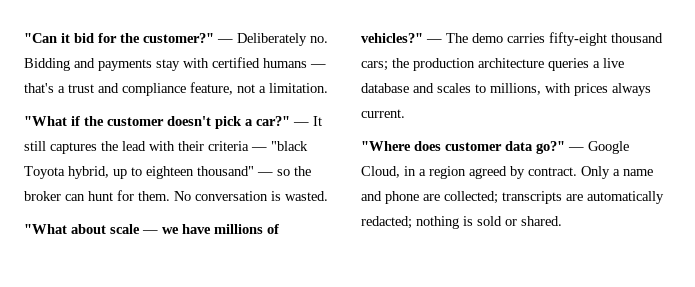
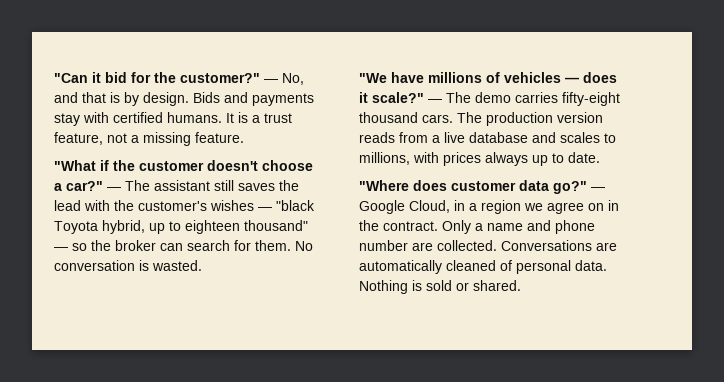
[237,33,328,46] [24,58,70,71] Deliberately no. Bidding -> [282,73,304,85] [54,92,220,106] No, and that is by design. Bids
[263,58,326,68] [24,83,186,96] humans — that's a trust and compliance -> [167,112,292,123] humans. It is a trust
[269,83,328,93] limitation. -> [143,132,244,146] missing feature.
[215,116,242,129] pick -> [262,160,313,171] choose
[313,116,322,126] [24,141,249,154] It still captures the lead with their criteria -> [125,180,299,191] [54,200,254,211] The assistant still saves the lead with the customer's wishes
[88,191,113,201] hunt -> [187,240,230,251] search
[24,224,279,234] [361,33,423,43] "What about scale — we have millions of vehicles?" -> [359,72,617,83] [359,92,424,103] "We have millions of vehicles — does it scale?"
[361,58,589,71] cars; the production architecture queries -> [422,112,603,126] [359,132,428,143] cars. The production version reads from
[361,109,405,118] current. -> [532,152,600,166] up to date.
[469,166,525,179] agreed by -> [524,200,619,214] [359,220,379,231] we agree on in the
[423,191,664,204] [361,216,459,229] are collected; transcripts are automatically redacted; nothing -> [359,240,617,251] [359,260,607,274] [359,280,408,294] number are collected. Conversations are automatically cleaned of personal data. Nothing

